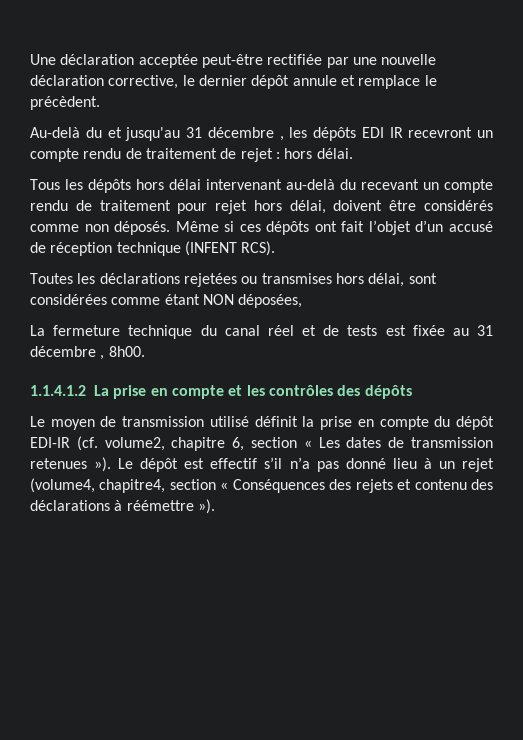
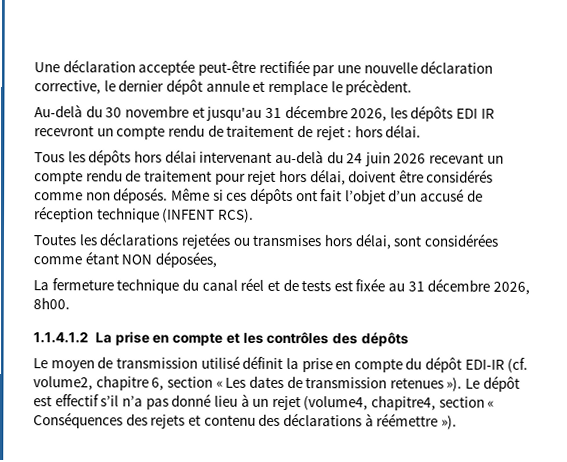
(102, 132) none -> [105,105,189,118] 30 novembre
[279,136,284,141] , -> [350,108,388,122] 2026,
(356, 184) none -> [346,152,427,167] 24 juin 2026
[100,355,105,360] , -> [493,281,531,295] 2026,

